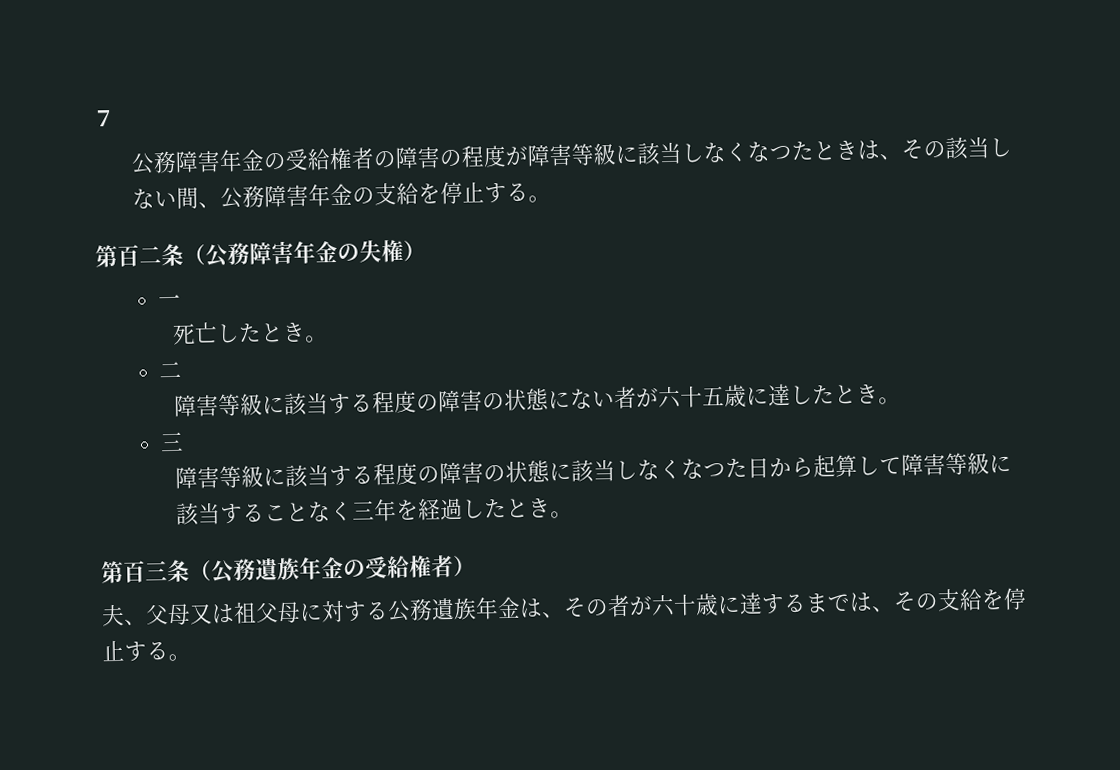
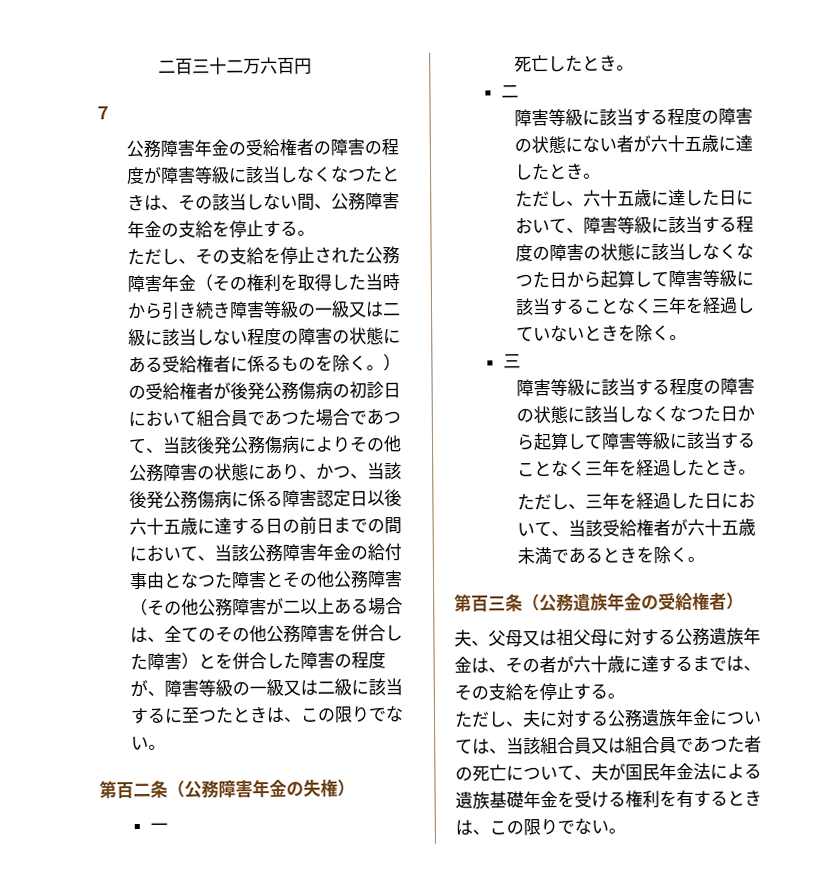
(92, 118) none -> [158,56,313,75] 二百三十二万六百円 //
(552, 199) none -> [127,246,401,266] [127,273,401,293] [127,300,402,320] [128,327,402,347] [128,354,402,374] [128,381,402,401] [128,408,402,428] [128,435,403,455] [129,462,403,482] [129,489,403,509] [129,516,403,536] [129,543,403,563] [129,570,404,590] [130,597,404,617] [130,624,404,644] [130,651,387,671] [130,678,404,698] [130,705,405,725] [131,735,167,751] // ただし、その支給を停止された公務障害年金（その権利を取得した当時から引き続き障害等級の一級又は二級に該当しない程度の障害の状態にある受給権者に係るものを除く。）の受給権者が後発公務傷病の初診日において組合員であつた場合であつて、当該後発公務傷病によりその他公務障害の状態にあり、かつ、当該後発公務傷病に係る障害認定日以後六十五歳に達する日の前日までの間において、当該公務障害年金の給付事由となつた障害とその他公務障害（その他公務障害が二以上ある場合は、全てのその他公務障害を併合した障害）とを併合した障害の程度が、障害等級の一級又は二級に該当するに至つたときは、この限りでない。
(902, 400) none -> [515,188,755,208] [515,215,755,234] [515,242,755,262] [515,269,755,289] [515,296,756,316] [516,324,688,342] // ただし、六十五歳に達した日において、障害等級に該当する程度の障害の状態に該当しなくなつた日から起算して障害等級に該当することなく三年を経過していないときを除く。
(574, 514) none -> [517,491,757,511] [517,518,757,537] [517,546,706,566] // ただし、三年を経過した日において、当該受給権者が六十五歳未満であるときを除く。
(191, 657) none -> [454,708,762,728] [455,735,762,755] [455,762,762,782] [455,789,762,810] [455,817,626,836] // ただし、夫に対する公務遺族年金については、当該組合員又は組合員であつた者の死亡について、夫が国民年金法による遺族基礎年金を受ける権利を有するときは、この限りでない。

